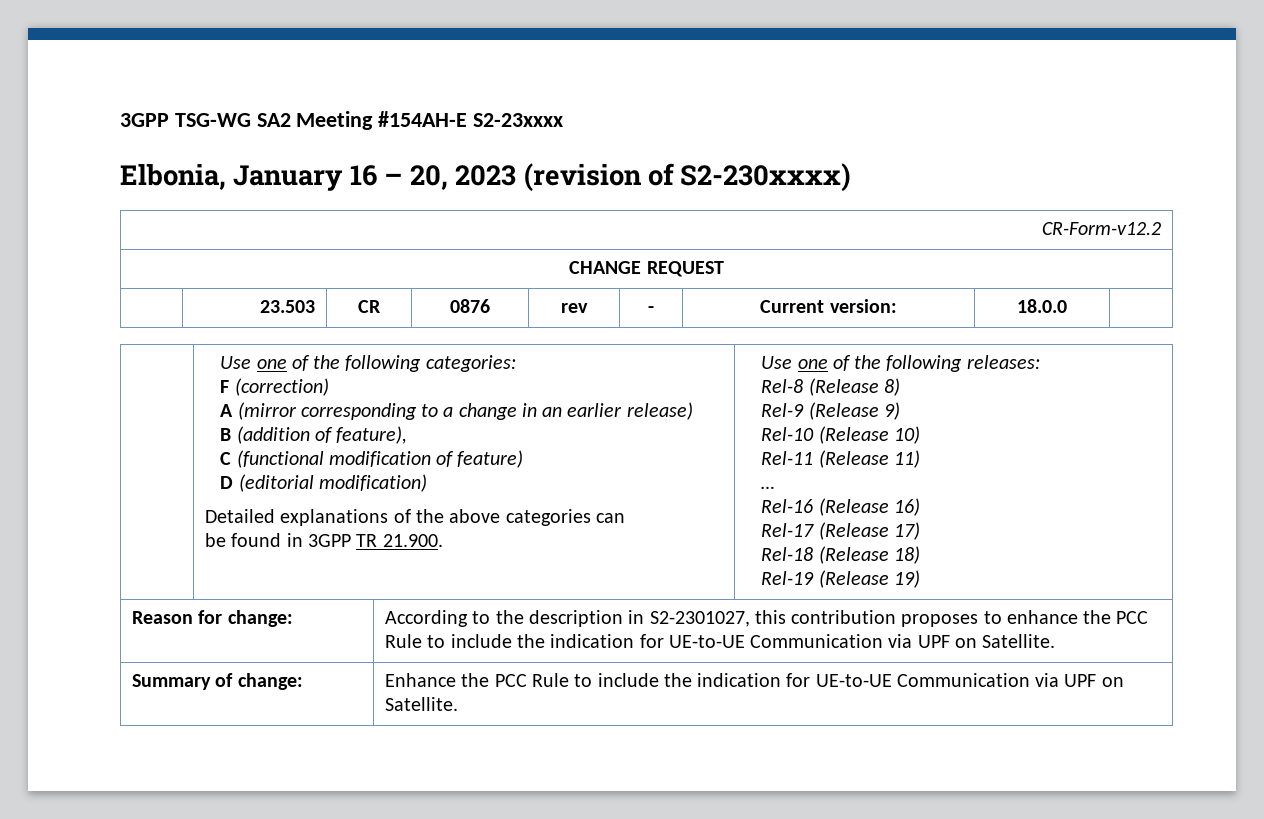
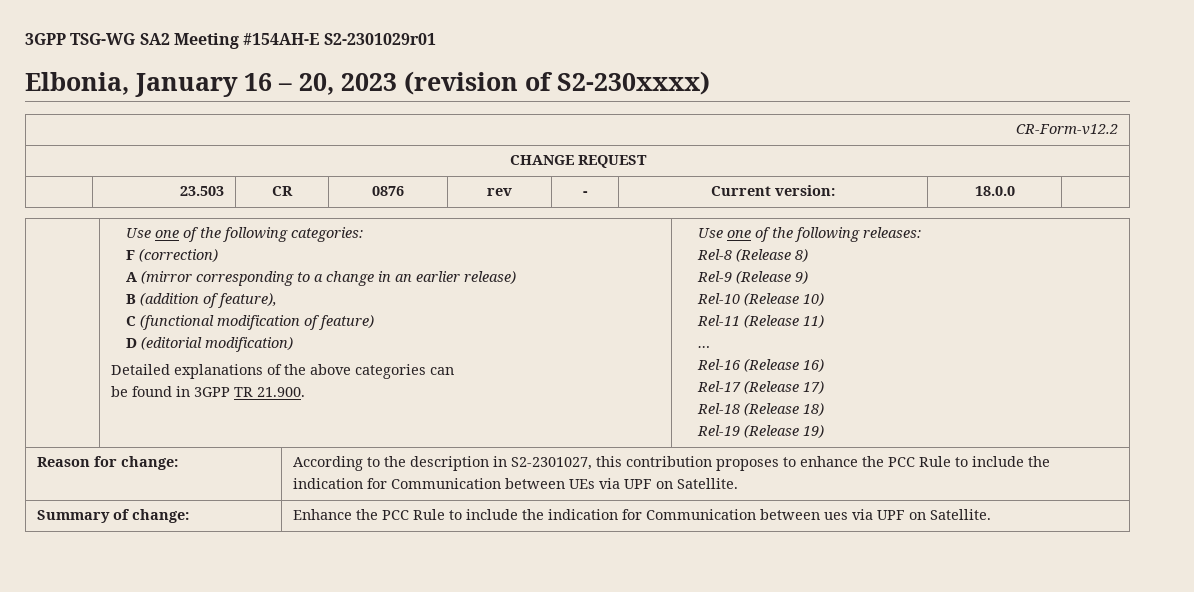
[473,113,564,127] S2-23xxxx -> [323,33,436,45] S2-2301029r01
[668,634,884,648] UE-to-UE Communication -> [391,478,596,489] Communication between UEs
[815,673,1030,687] UE-to-UE Communication -> [646,509,849,520] Communication between ues

